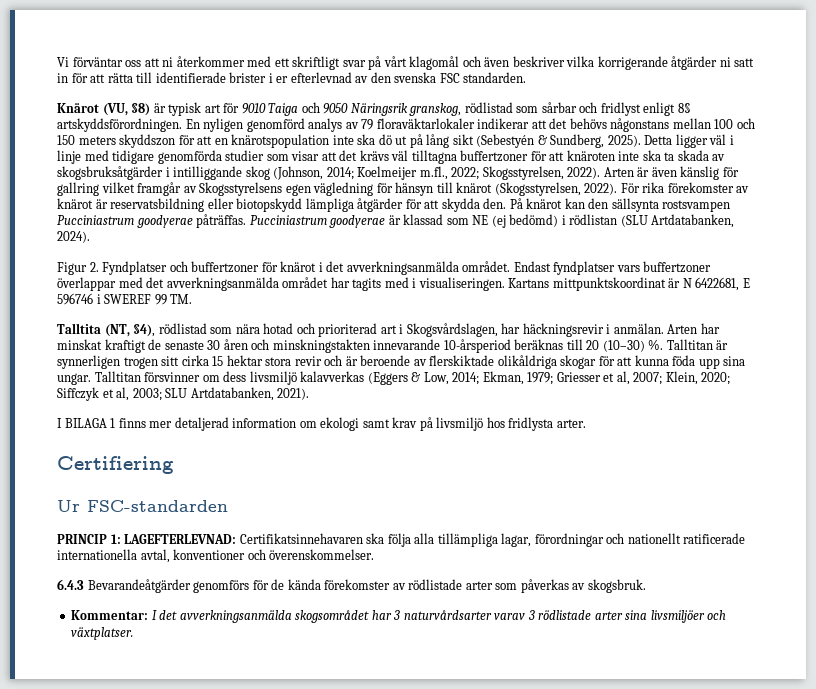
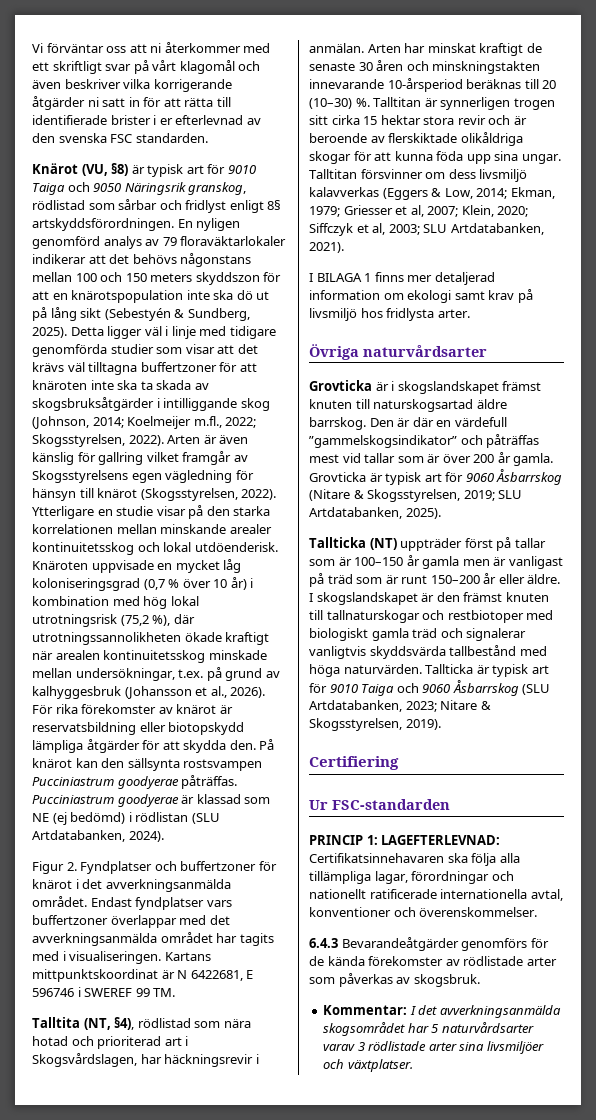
(618, 189) none -> [32,505,271,519] [32,524,272,534] [32,542,278,555] [32,559,242,573] [32,577,254,591] [32,596,199,609] [32,614,195,627] [32,632,270,645] [32,650,267,663] [32,667,280,681] [32,686,266,699] Ytterligare en studie visar på den starka korrelationen mellan minskande arealer kontinuitetsskog och lokal utdöenderisk. Knäroten uppvisade en mycket låg koloniseringsgrad (0,7 % över 10 år) i kombination med hög lokal utrotningsrisk (75,2 %), där utrotningssannolikheten ökade kraftigt när arealen kontinuitetsskog minskade mellan undersökningar, t.ex. på grund av kalhyggesbruk (Johansson et al., 2026).
(586, 423) none -> [309,344,487,360] [309,380,542,394] [309,399,507,412] [309,417,507,430] [309,434,540,448] [309,452,554,466] [309,469,563,485] [309,489,523,502] [309,507,441,519] [309,537,546,551] [309,555,563,569] [309,573,561,587] [309,592,549,605] [309,610,554,623] [309,628,527,641] [309,645,547,659] [309,664,549,677] [309,680,551,696] [309,700,491,712] [309,718,441,731] // Övriga naturvårdsarter // Grovticka är i skogslandskapet främst knuten till naturskogsartad äldre barrskog. Den är där en värdefull ”gammelskogsindikator” och påträffas mest vid tallar som är över 200 år gamla. Grovticka är typisk art för 9060 Åsbarrskog (Nitare & Skogsstyrelsen, 2019; SLU Artdatabanken, 2025). // Tallticka (NT) uppträder först på tallar som är 100–150 år gamla men är vanligast på träd som är runt 150–200 år eller äldre. I skogslandskapet är den främst knuten till tallnaturskogar och restbiotoper med biologiskt gamla träd och signalerar vanligtvis skyddsvärda tallbestånd med höga naturvärden. Tallticka är typisk art för 9010 Taiga och 9060 Åsbarrskog (SLU Artdatabanken, 2023; Nitare & Skogsstyrelsen, 2019).
[393,610,401,620] 3 -> [431,1024,439,1033] 5

